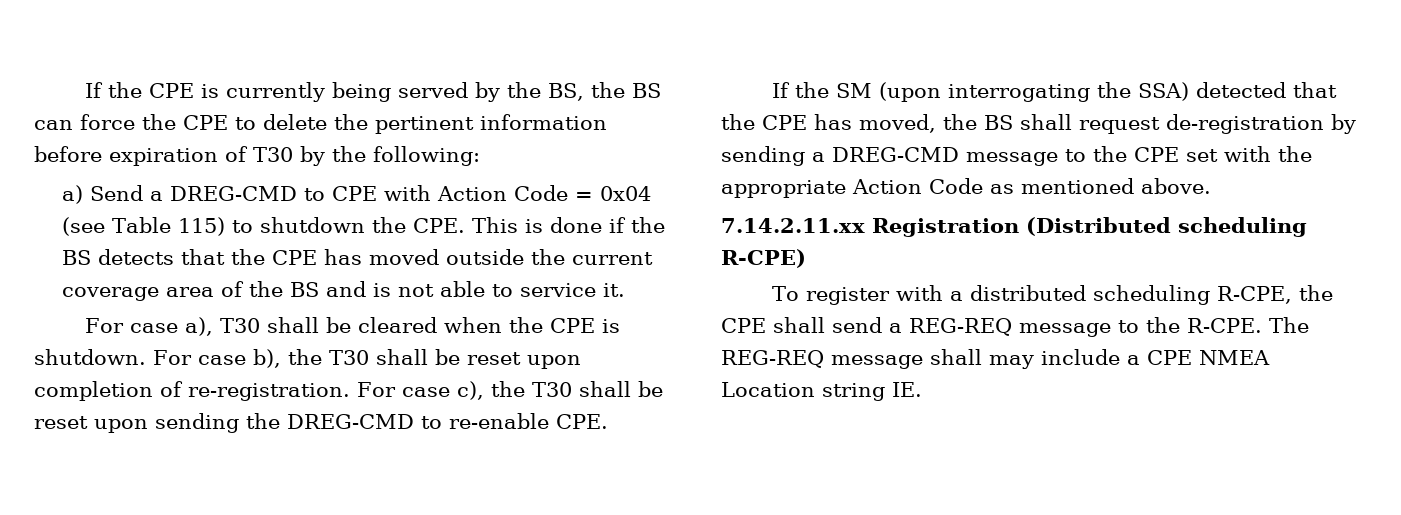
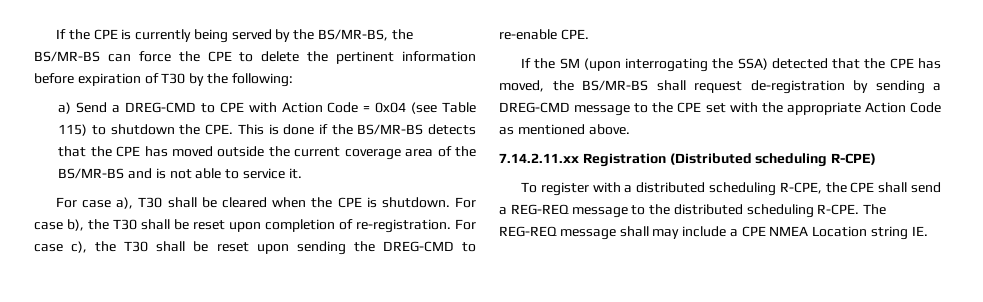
[547,82,661,101] BS, the BS -> [318,29,413,41] [34,51,100,62] BS/MR-BS, the BS/MR-BS
[62,250,92,265] BS -> [357,124,424,135] BS/MR-BS
[290,282,320,297] BS -> [58,168,125,179] BS/MR-BS
[984,115,1013,130] BS -> [582,80,648,91] BS/MR-BS
(1180, 325) none -> [673,204,814,218] distributed scheduling

